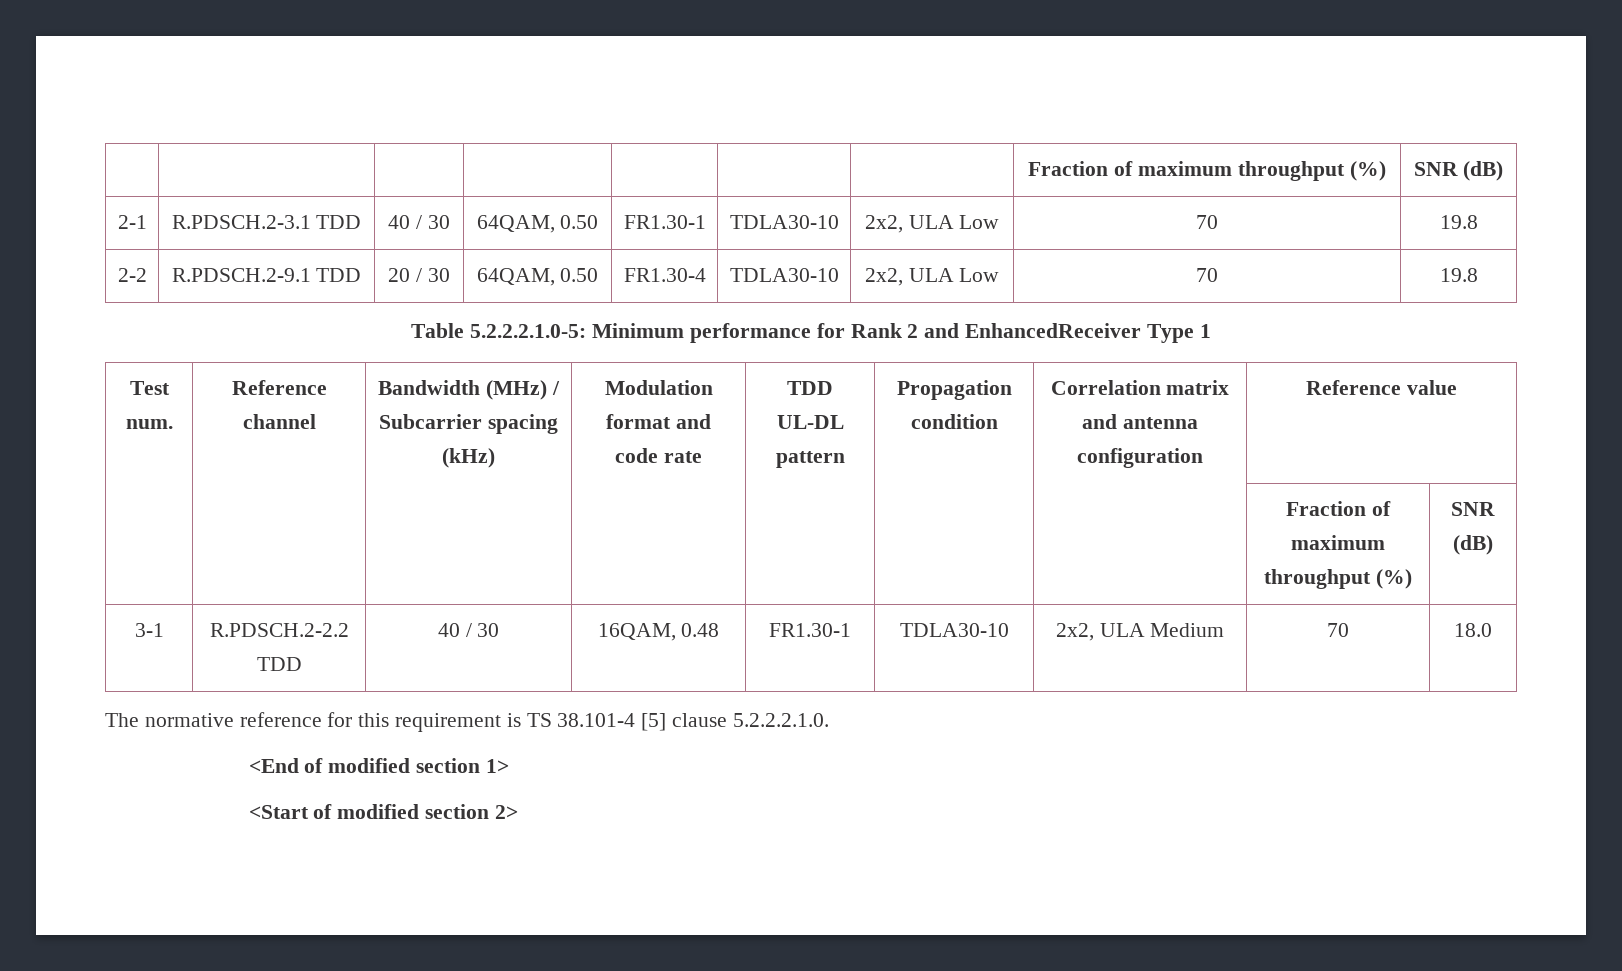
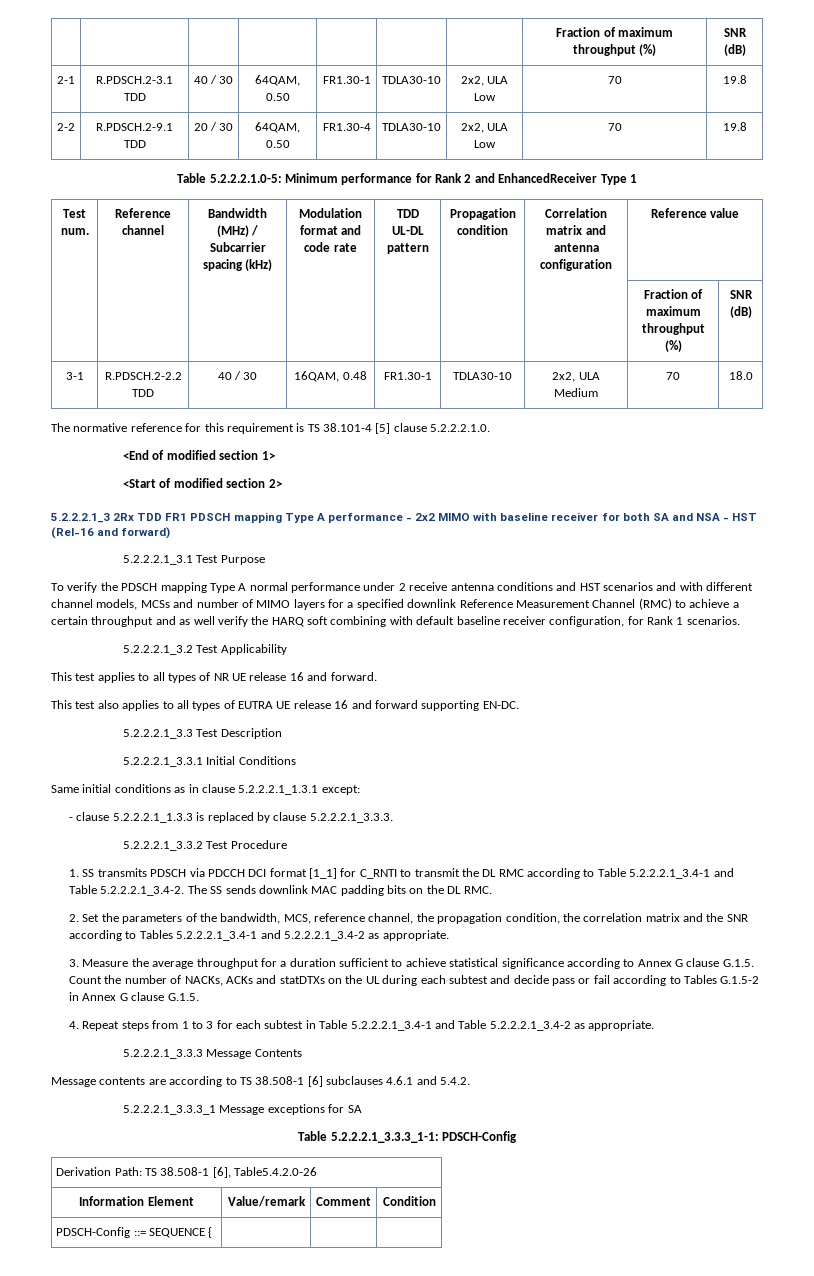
(518, 812) none -> [51,512,758,523] [51,527,171,539] [123,555,265,565] [51,582,754,593] [51,598,739,610] [51,616,740,627] [123,644,287,655] [51,672,377,683] [51,700,519,711] [123,728,282,739] [123,756,296,767] [51,784,360,795] [69,812,393,823] [123,840,287,851] [69,868,734,879] [69,885,492,896] [69,913,748,924] [69,930,449,941] [69,958,754,969] [69,975,760,986] [69,992,199,1001] [69,1020,655,1031] [123,1049,302,1059] [51,1076,471,1087] [123,1104,362,1115] [298,1131,517,1143] [56,1167,318,1178] [79,1196,194,1206] [227,1196,306,1207] [316,1197,371,1206] [382,1196,436,1206] [56,1227,213,1238] // 5.2.2.2.1_3 2Rx TDD FR1 PDSCH mapping Type A performance - 2x2 MIMO with baseline receiver for both SA and NSA - HST (Rel-16 and forward) // 5.2.2.2.1_3.1 Test Purpose // To verify the PDSCH mapping Type A normal performance under 2 receive antenna conditions and HST scenarios and with different channel models, MCSs and number of MIMO layers for a specified downlink Reference Measurement Channel (RMC) to achieve a certain throughput and as well verify the HARQ soft combining with default baseline receiver configuration, for Rank 1 scenarios. // 5.2.2.2.1_3.2 Test Applicability // This test applies to all types of NR UE release 16 and forward. // This test also applies to all types of EUTRA UE release 16 and forward supporting EN-DC. // 5.2.2.2.1_3.3 Test Description // 5.2.2.2.1_3.3.1 Initial Conditions // Same initial conditions as in clause 5.2.2.2.1_1.3.1 except: // - clause 5.2.2.2.1_1.3.3 is replaced by clause 5.2.2.2.1_3.3.3. // 5.2.2.2.1_3.3.2 Test Procedure // 1. SS transmits PDSCH via PDCCH DCI format [1_1] for C_RNTI to transmit the DL RMC according to Table 5.2.2.2.1_3.4-1 and Table 5.2.2.2.1_3.4-2. The SS sends downlink MAC padding bits on the DL RMC. // 2. Set the parameters of the bandwidth, MCS, reference channel, the propagation condition, the correlation matrix and the SNR according to Tables 5.2.2.2.1_3.4-1 and 5.2.2.2.1_3.4-2 as appropriate. // 3. Measure the average throughput for a duration sufficient to achieve statistical significance according to Annex G clause G.1.5. Count the number of NACKs, ACKs and statDTXs on the UL during each subtest and decide pass or fail according to Tables G.1.5-2 in Annex G clause G.1.5. // 4. Repeat steps from 1 to 3 for each subtest in Table 5.2.2.2.1_3.4-1 and Table 5.2.2.2.1_3.4-2 as appropriate. // 5.2.2.2.1_3.3.3 Message Contents // Message contents are according to TS 38.508-1 [6] subclauses 4.6.1 and 5.4.2. // 5.2.2.2.1_3.3.3_1 Message exceptions for SA // Table 5.2.2.2.1_3.3.3_1-1: PDSCH-Config // Derivation Path: TS 38.508-1 [6], Table5.4.2.0-26 // Information Element | Value/remark | Comment | Condition // PDSCH-Config ::= SEQUENCE { | | |

